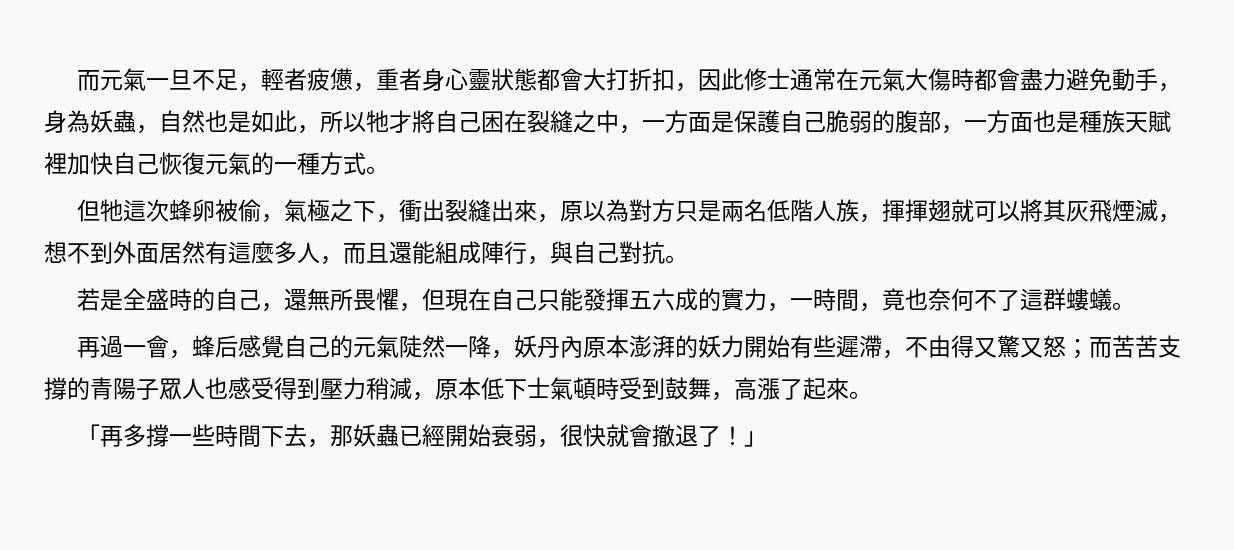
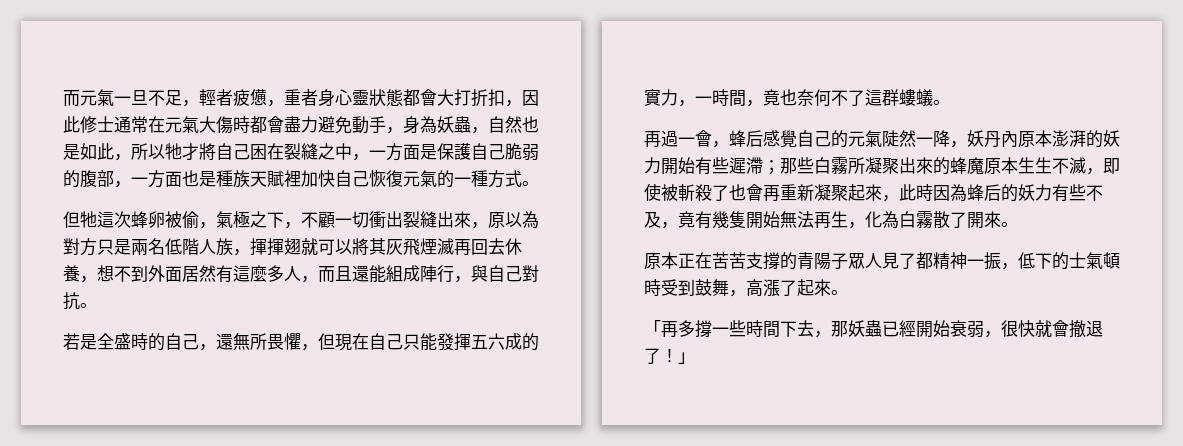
(400, 218) none -> [301,211,369,228] 不顧一切
(1159, 210) none -> [454,238,522,256] [63,265,80,282] 再回去休養
[882,335,1113,359] ，不由得又驚又怒；而 -> [763,157,1120,175] [644,183,1103,202] [644,211,1018,229] [644,252,712,269] ；那些白霧所凝聚出來的蜂魔原本生生不滅，即使被斬殺了也會再重新凝聚起來，此時因為蜂后的妖力有些不及，竟有幾隻開始無法再生，化為白霧散了開來。 // 原本正在
[205,377,527,401] 也感受得到壓力稍減，原本低下 -> [882,252,1069,270] 見了都精神一振，低下的

